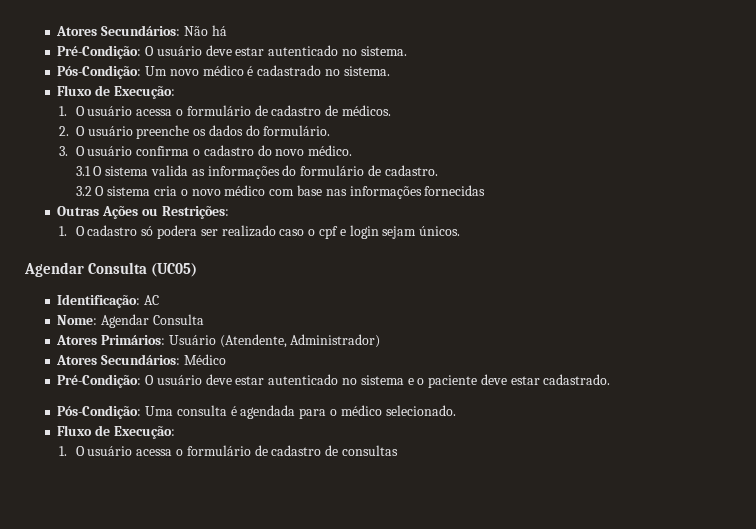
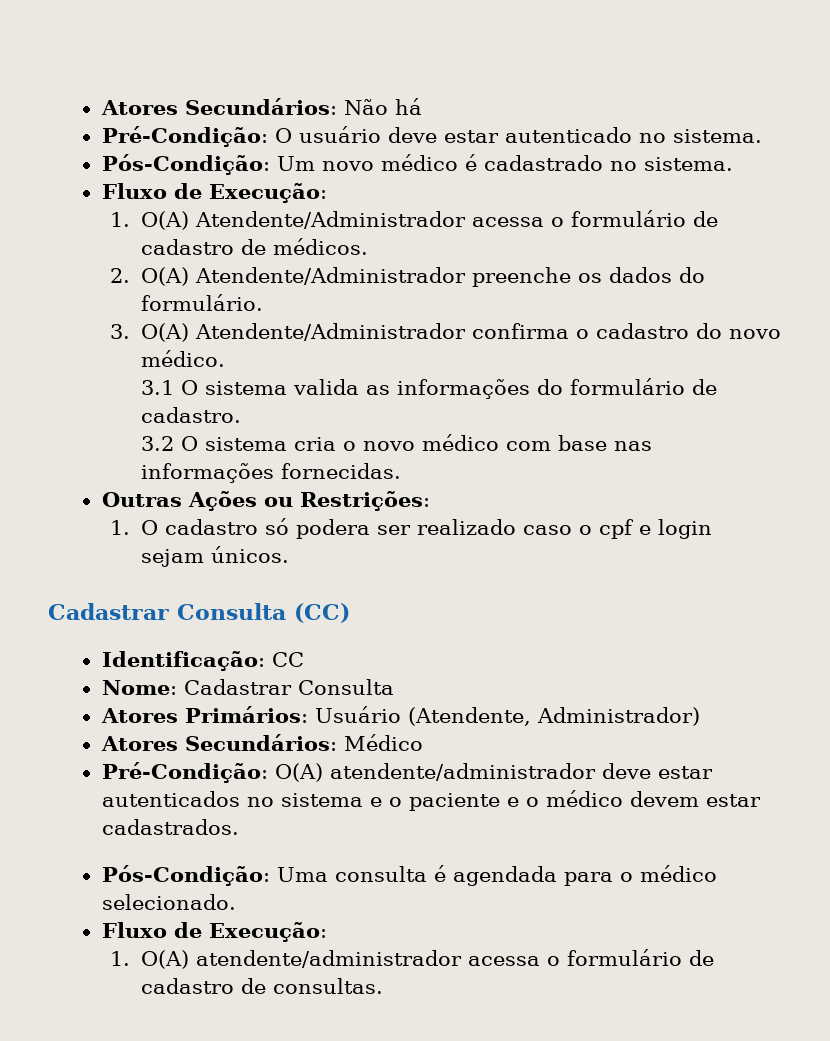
[75,106,133,116] O usuário -> [141,211,467,230] O(A) Atendente/Administrador
[75,126,133,136] O usuário -> [141,267,467,286] O(A) Atendente/Administrador
[75,146,133,156] O usuário -> [141,323,467,342] O(A) Atendente/Administrador
[424,185,486,196] fornecidas -> [281,463,402,479] fornecidas.
[24,262,198,277] Agendar Consulta (UC05) -> [48,603,350,623] Cadastrar Consulta (CC)
[144,295,160,305] AC -> [271,652,304,667] CC
[101,314,150,328] Agendar -> [183,679,292,695] Cadastrar
[145,374,339,385] O usuário deve estar autenticado -> [274,763,713,782] [101,791,240,807] O(A) atendente/administrador deve estar autenticados
[480,374,611,385] deve estar cadastrado. -> [506,790,761,807] [101,819,239,835] e o médico devem estar cadastrados.
[75,445,398,456] O usuário acessa o formulário de cadastro de consultas -> [141,949,715,969] [141,978,384,994] O(A) atendente/administrador acessa o formulário de cadastro de consultas.

